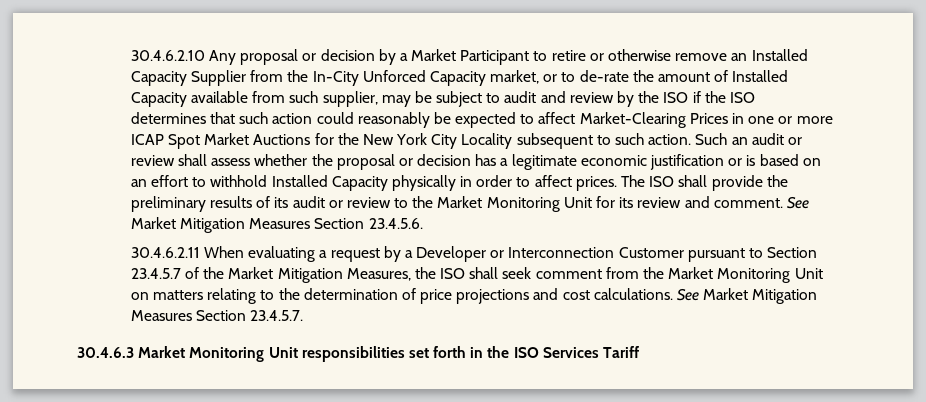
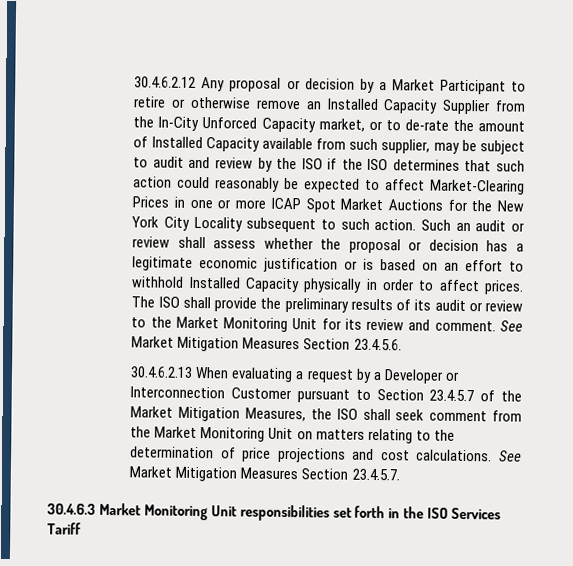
[130,50,205,61] 30.4.6.2.10 -> [134,76,197,88] 30.4.6.2.12
[130,247,200,258] 30.4.6.2.11 -> [130,366,194,378] 30.4.6.2.13

